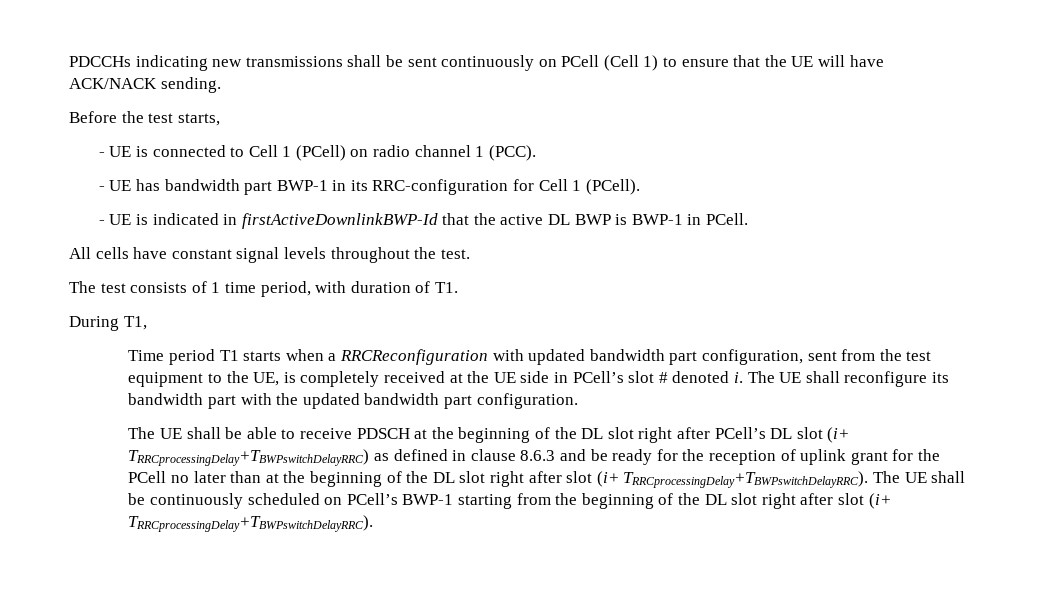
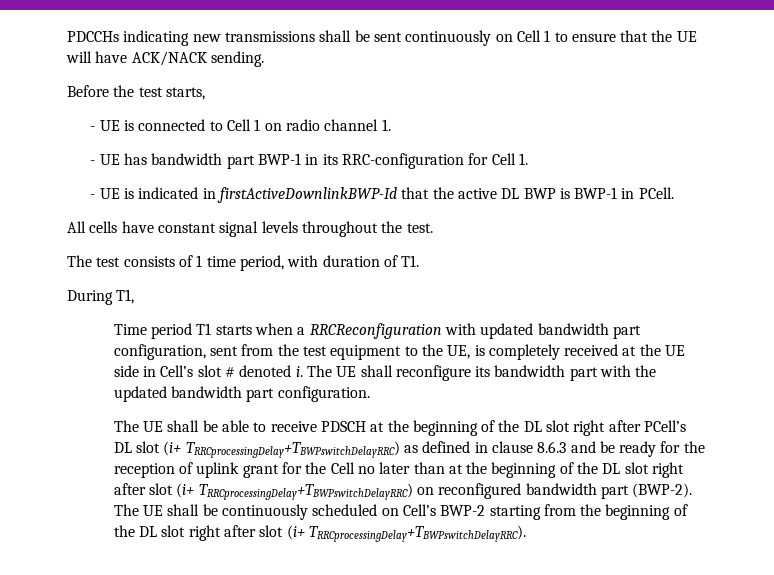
[561,55,659,71] PCell (Cell 1) -> [516,30,551,42] Cell 1
[295,145,346,161] (PCell) -> (261, 125) none
[475,145,536,161] 1 (PCC). -> [381,119,391,131] 1.
[572,179,640,195] 1 (PCell). -> [518,153,528,165] 1.
[572,371,624,383] PCell’s -> [160,365,194,377] Cell’s
[128,471,167,483] PCell -> [330,462,355,474] Cell
[623,471,869,488] TRRCprocessingDelay+TBWPswitchDelayRRC). -> [198,483,693,500] TRRCprocessingDelay+TBWPswitchDelayRRC) on reconfigured bandwidth part (BWP-2).
[346,493,454,505] PCell’s BWP-1 -> [402,504,486,516] Cell’s BWP-2

